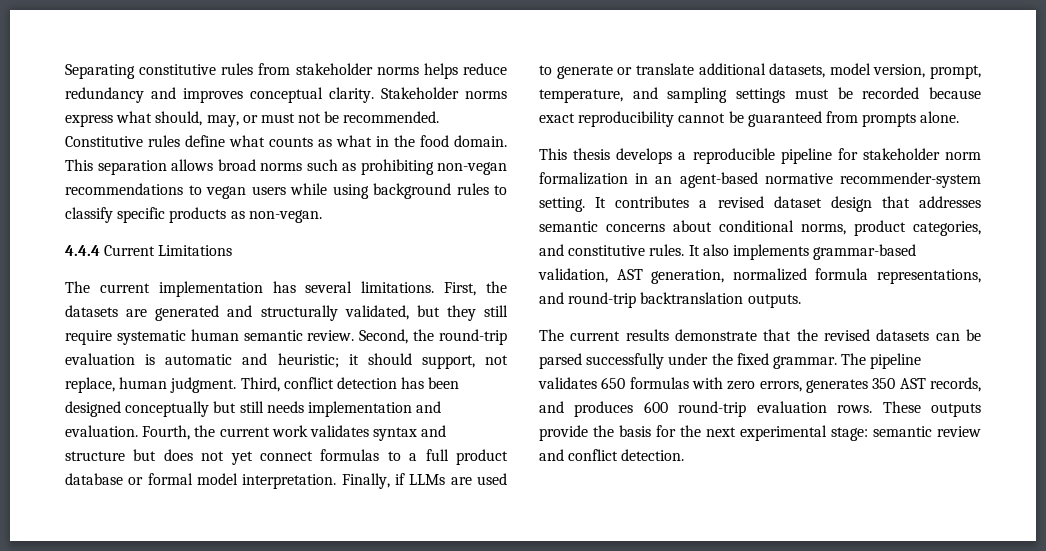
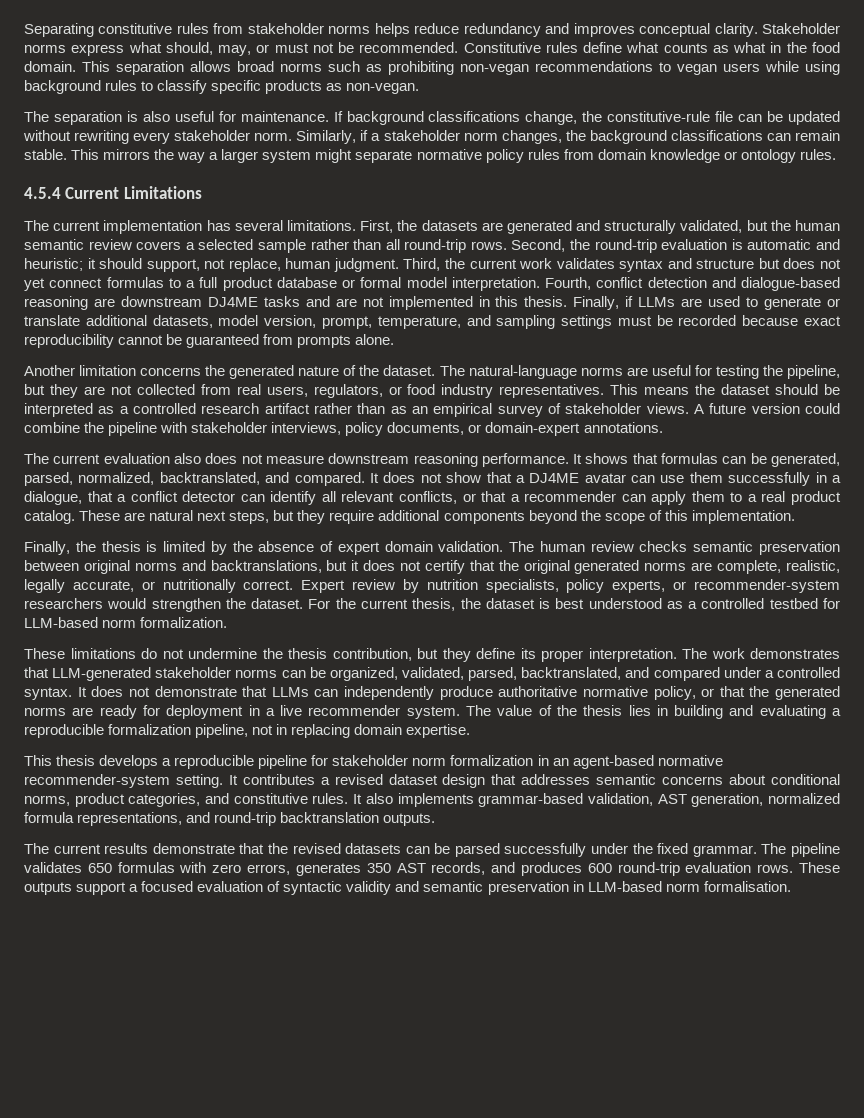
[65,245,100,256] 4.4.4 -> [24,111,840,125] [23,130,841,144] [24,149,836,163] [24,187,61,199] The separation is also useful for maintenance. If background classifications change, the constitutive-rule file can be updated without rewriting every stakeholder norm. Similarly, if a stakeholder norm changes, the background classifications can remain stable. This mirrors the way a larger system might separate normative policy rules from domain knowledge or ontology rules. // 4.5.4
[446,305,508,321] [65,329,355,345] they still require systematic human semantic review. -> [770,220,840,231] [24,239,507,253] the human semantic review covers a selected sample rather than all round-trip rows.
[283,377,460,389] [65,401,442,417] [65,425,191,440] conflict detection has been designed conceptually but still needs implementation and evaluation. Fourth, -> (441, 264) none
(337, 481) none -> [545,277,840,291] [24,296,568,310] Fourth, conflict detection and dialogue-based reasoning are downstream DJ4ME tasks and are not implemented in this thesis.
(960, 117) none -> [24,365,840,379] [24,384,841,398] [24,403,841,417] [24,422,663,436] [24,453,840,467] [24,472,842,486] [24,491,841,505] [24,510,795,524] [24,541,840,555] [24,560,840,574] [24,579,840,593] [24,598,841,612] [24,617,228,628] [24,648,840,662] [24,667,840,681] [24,686,840,700] [24,705,841,719] [24,724,471,738] // Another limitation concerns the generated nature of the dataset. The natural-language norms are useful for testing the pipeline, but they are not collected from real users, regulators, or food industry representatives. This means the dataset should be interpreted as a controlled research artifact rather than as an empirical survey of stakeholder views. A future version could combine the pipeline with stakeholder interviews, policy documents, or domain-expert annotations. // The current evaluation also does not measure downstream reasoning performance. It shows that formulas can be generated, parsed, normalized, backtranslated, and compared. It does not show that a DJ4ME avatar can use them successfully in a dialogue, that a conflict detector can identify all relevant conflicts, or that a recommender can apply them to a real product catalog. These are natural next steps, but they require additional components beyond the scope of this implementation. // Finally, the thesis is limited by the absence of expert domain validation. The human review checks semantic preservation between original norms and backtranslations, but it does not certify that the original generated norms are complete, realistic, legally accurate, or nutritionally correct. Expert review by nutrition specialists, policy experts, or recommender-system researchers would strengthen the dataset. For the current thesis, the dataset is best understood as a controlled testbed for LLM-based norm formalization. // These limitations do not undermine the thesis contribution, but they define its proper interpretation. The work demonstrates that LLM-generated stakeholder norms can be organized, validated, parsed, backtranslated, and compared under a controlled syntax. It does not demonstrate that LLMs can independently produce authoritative normative policy, or that the generated norms are ready for deployment in a live recommender system. The value of the thesis lies in building and evaluating a reproducible formalization pipeline, not in replacing domain expertise.
[539,425,981,441] [539,449,685,461] provide the basis for the next experimental stage: semantic review and conflict detection. -> [76,881,791,895] support a focused evaluation of syntactic validity and semantic preservation in LLM-based norm formalisation.

